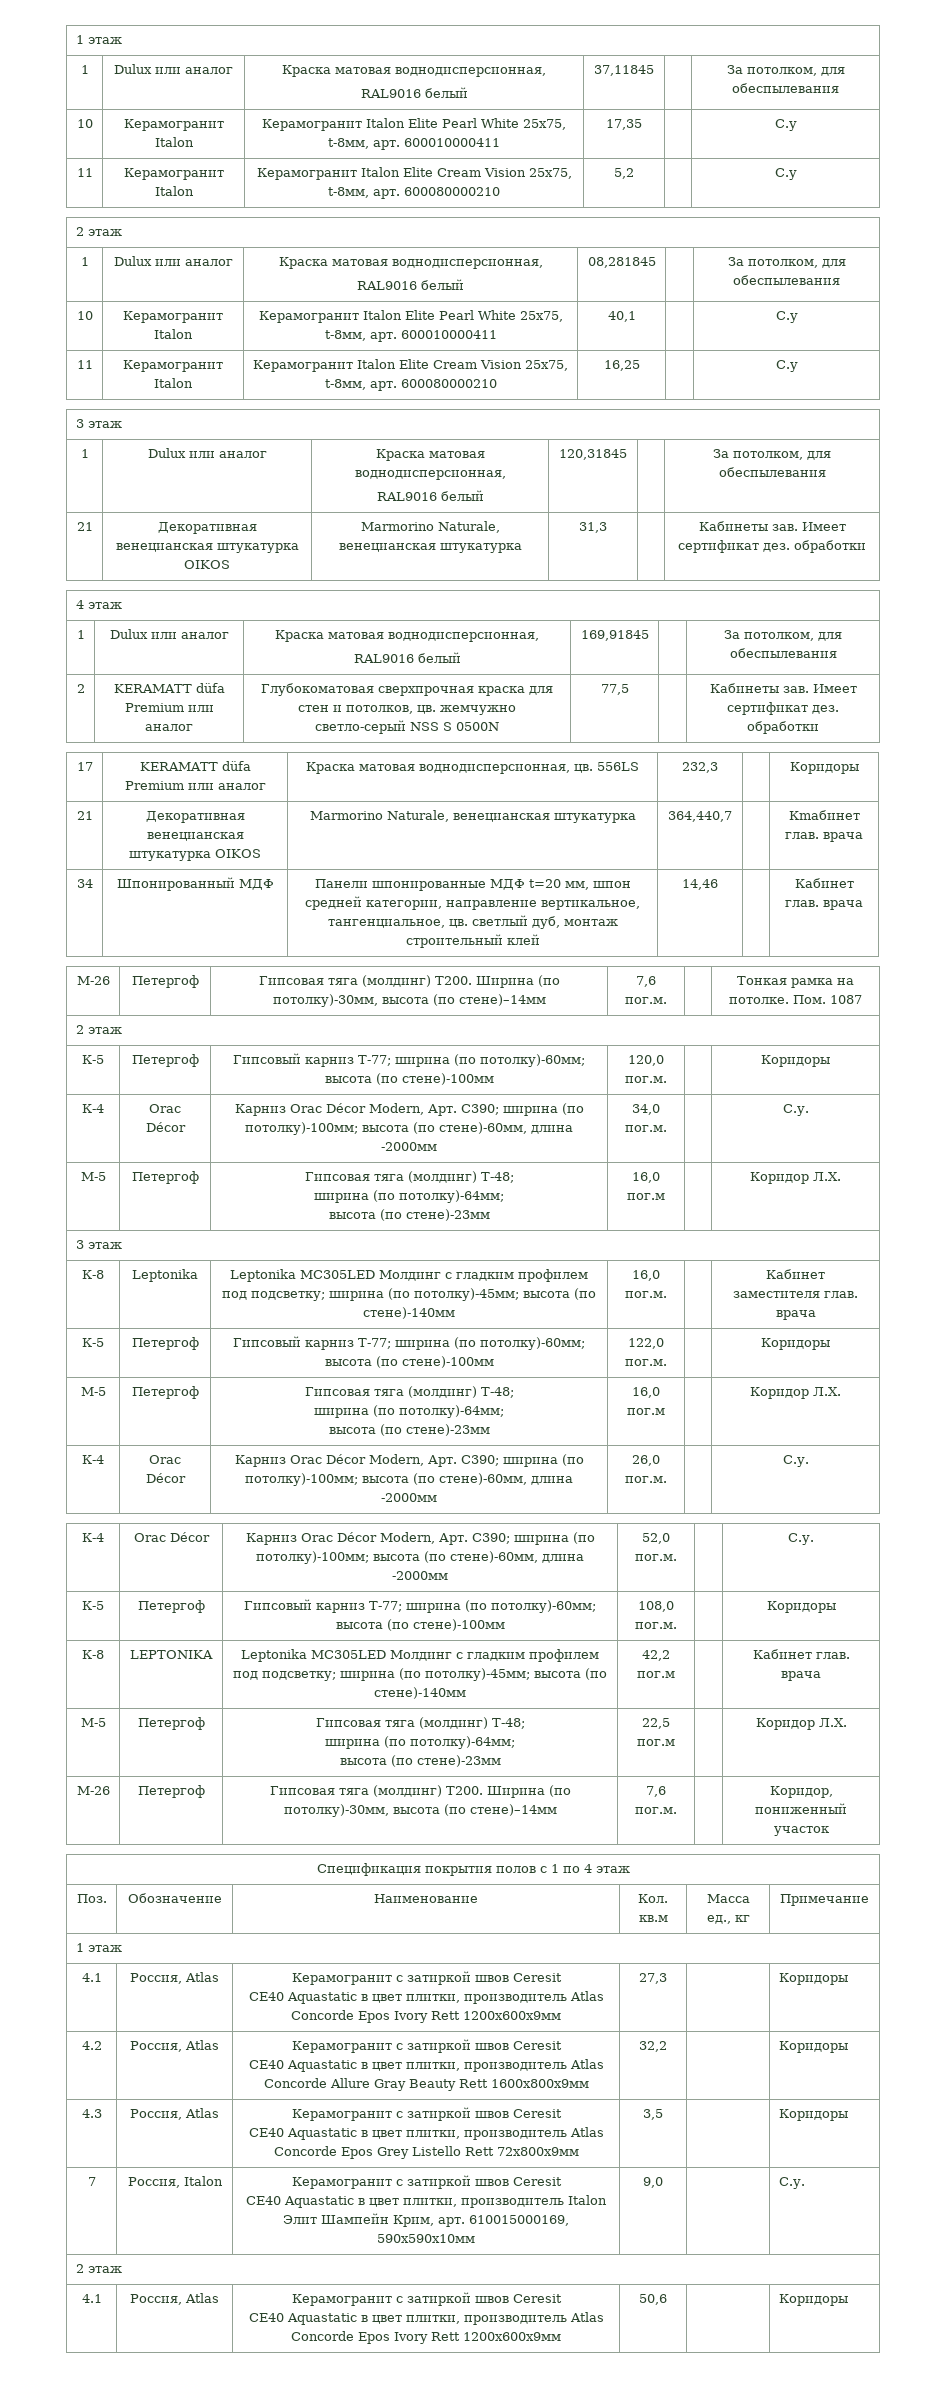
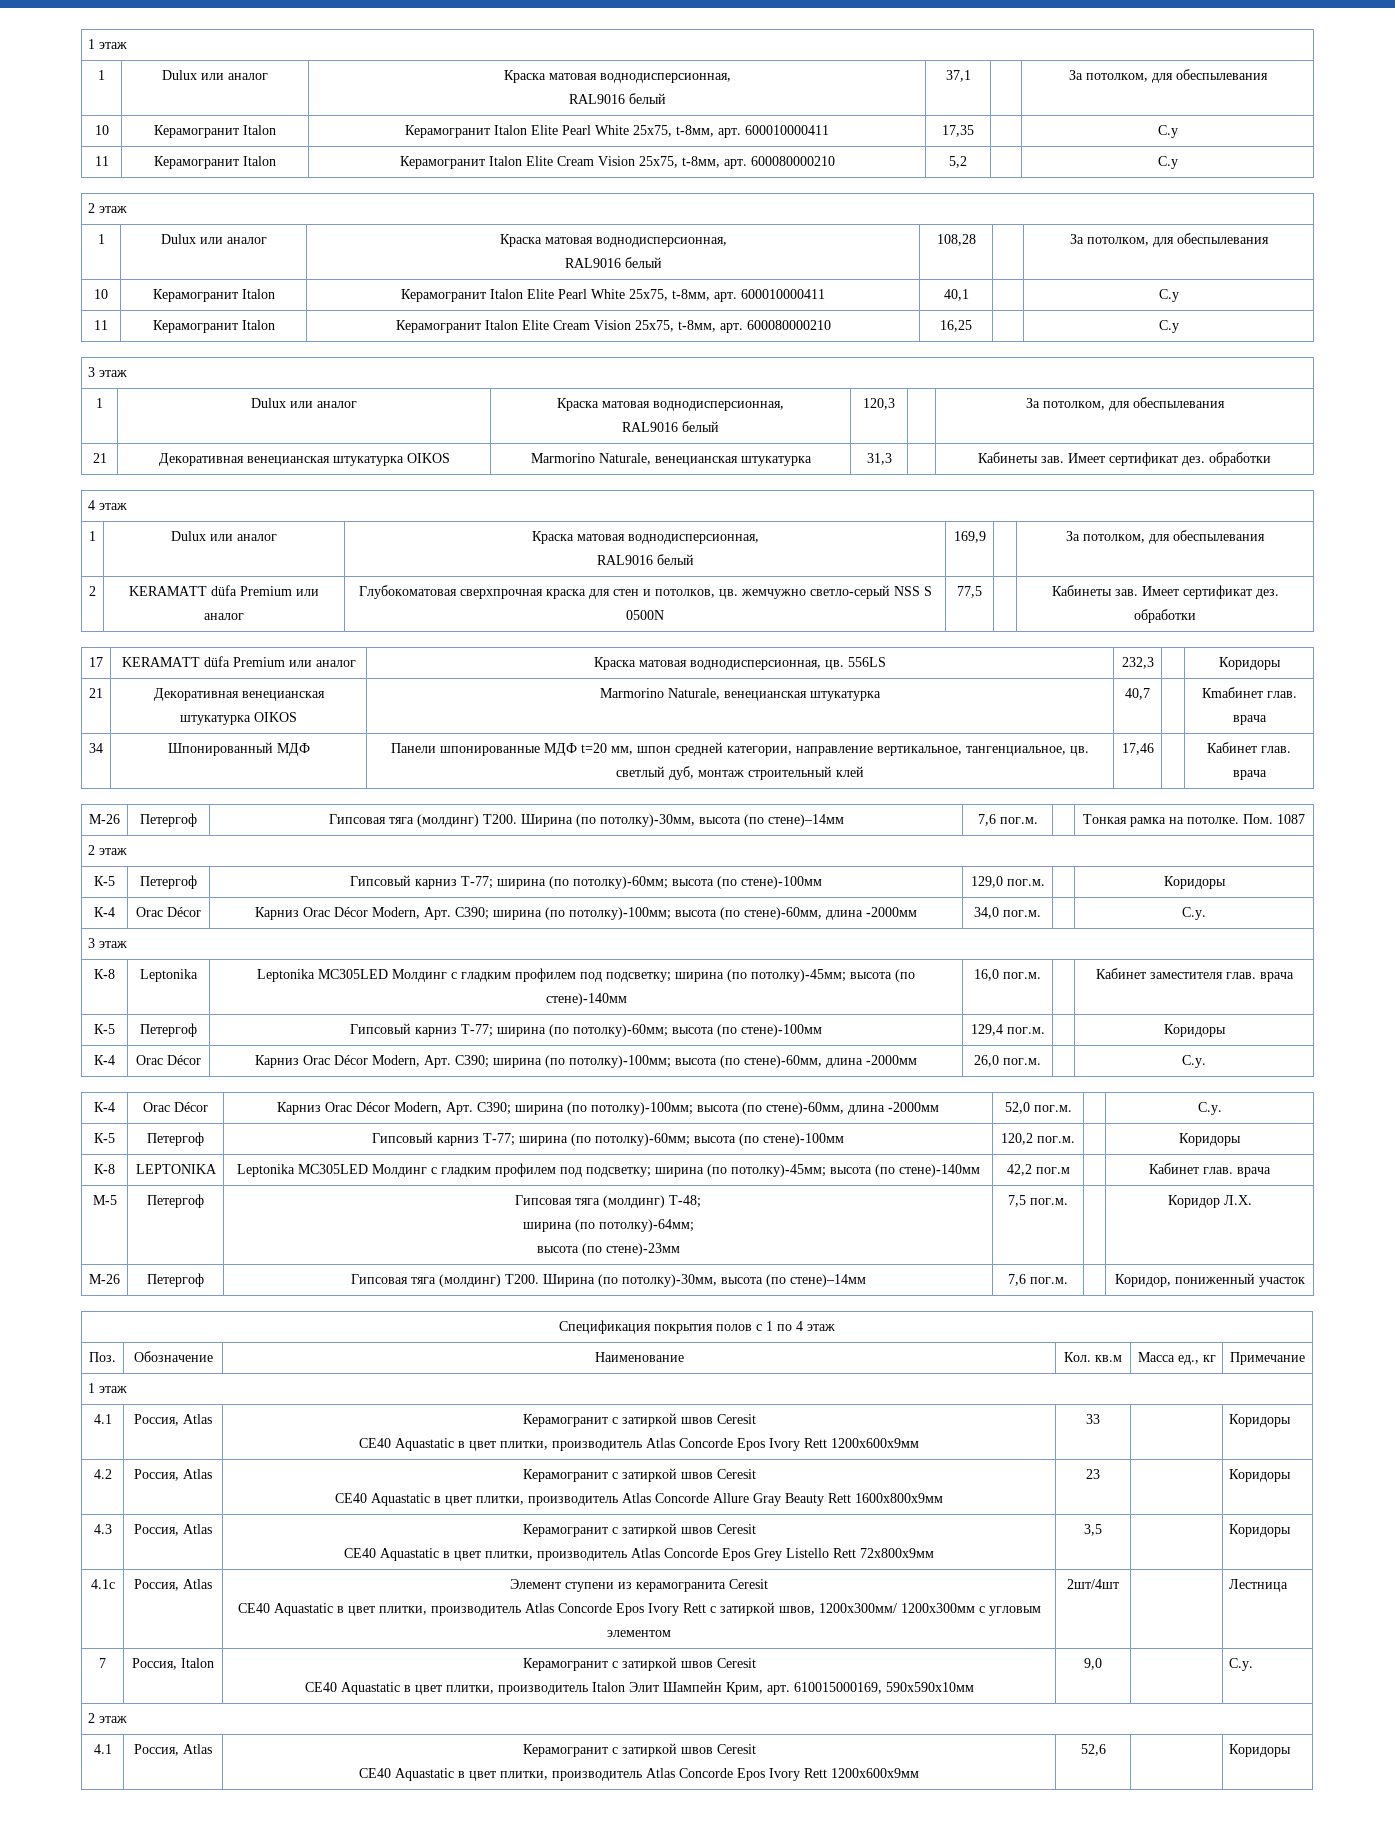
[594,65,654,76] 37,11845 -> [945,70,971,82] 37,1
[587,257,656,268] 08,281845 -> [936,234,976,246] 108,28
[559,449,627,460] 120,31845 -> [863,398,895,410] 120,3
[580,630,649,641] 169,91845 -> [953,531,986,543] 169,9
[668,811,732,822] 364,440,7 -> [1125,688,1150,700] 40,7
[682,879,718,890] 14,46 -> [1121,743,1154,755] 17,46
[628,1055,664,1066] 120,0 -> [970,876,1003,888] 129,0
[80,1172,106,1181] [131,1171,199,1184] [304,1171,514,1183] [314,1190,504,1203] [328,1209,490,1221] [632,1172,660,1183] [627,1193,665,1200] [750,1172,841,1184] // М-5 | Петергоф | Гипсовая тяга (молдинг) Т-48; // ширина (по потолку)-64мм; // высота (по стене)-23мм | 16,0 пог.м | | Коридор Л.Х. -> (1206, 913) none
[628,1338,664,1349] [625,1359,667,1366] [761,1338,830,1350] [80,1387,106,1396] [131,1386,199,1399] [304,1386,514,1398] [314,1405,504,1418] [328,1424,490,1436] [632,1387,660,1398] [627,1408,665,1415] [750,1387,841,1399] 122,0 пог.м. | | Коридоры // М-5 | Петергоф | Гипсовая тяга (молдинг) Т-48; // ширина (по потолку)-64мм; // высота (по стене)-23мм | 16,0 пог.м | | Коридор Л.Х. -> [970,1024,1045,1036] [1163,1024,1226,1037] 129,4 пог.м. | | Коридоры
[638,1601,674,1612] 108,0 -> [1001,1133,1033,1145] 120,2
[642,1718,670,1729] [637,1739,675,1746] 22,5 пог.м -> [1008,1195,1068,1207] 7,5 пог.м.
[639,1973,667,1984] 27,3 -> [1086,1414,1100,1424] 33
[639,2041,667,2052] 32,2 -> [1086,1469,1100,1479] 23
(848, 2115) none -> [90,1579,115,1589] [134,1579,212,1591] [510,1579,768,1592] [237,1602,1041,1616] [606,1630,671,1637] [1067,1579,1119,1589] [1229,1579,1289,1592] // 4.1с | Россия, Atlas | Элемент ступени из керамогранита Ceresit // CE40 Aquastatic в цвет плитки, производитель Atlas Concorde Epos Ivory Rett с затиркой швов, 1200x300мм/ 1200х300мм с угловым элементом | 2шт/4шт | | Лестница
[639,2294,667,2305] 50,6 -> [1080,1744,1106,1756] 52,6

